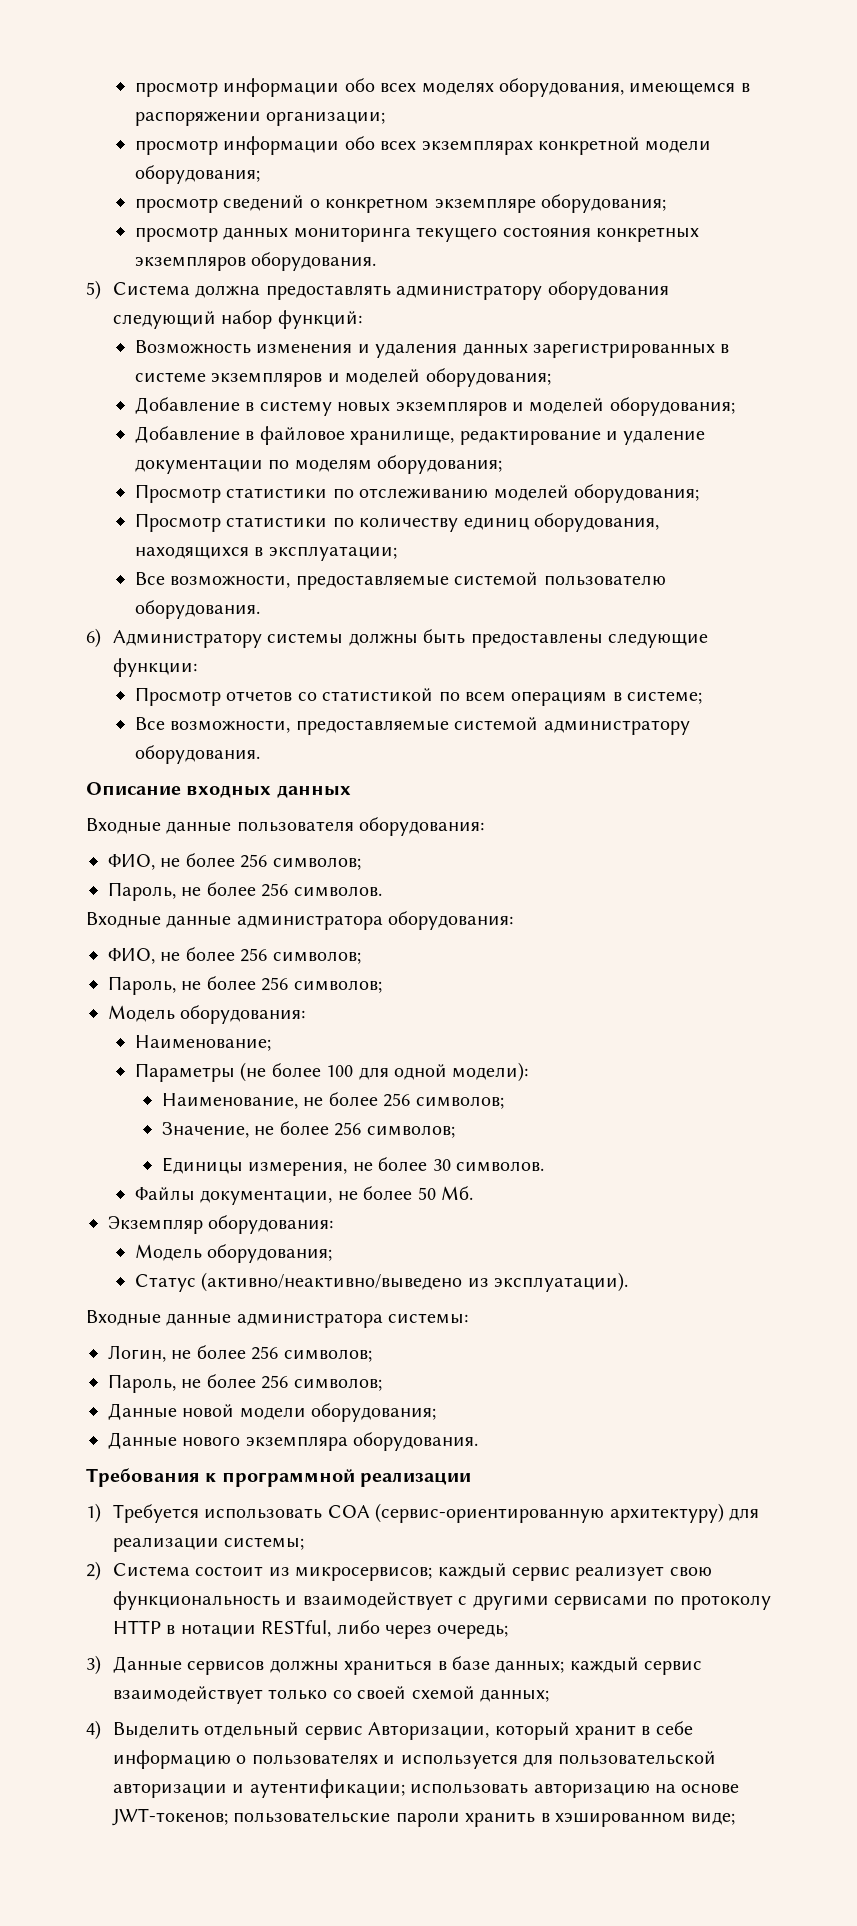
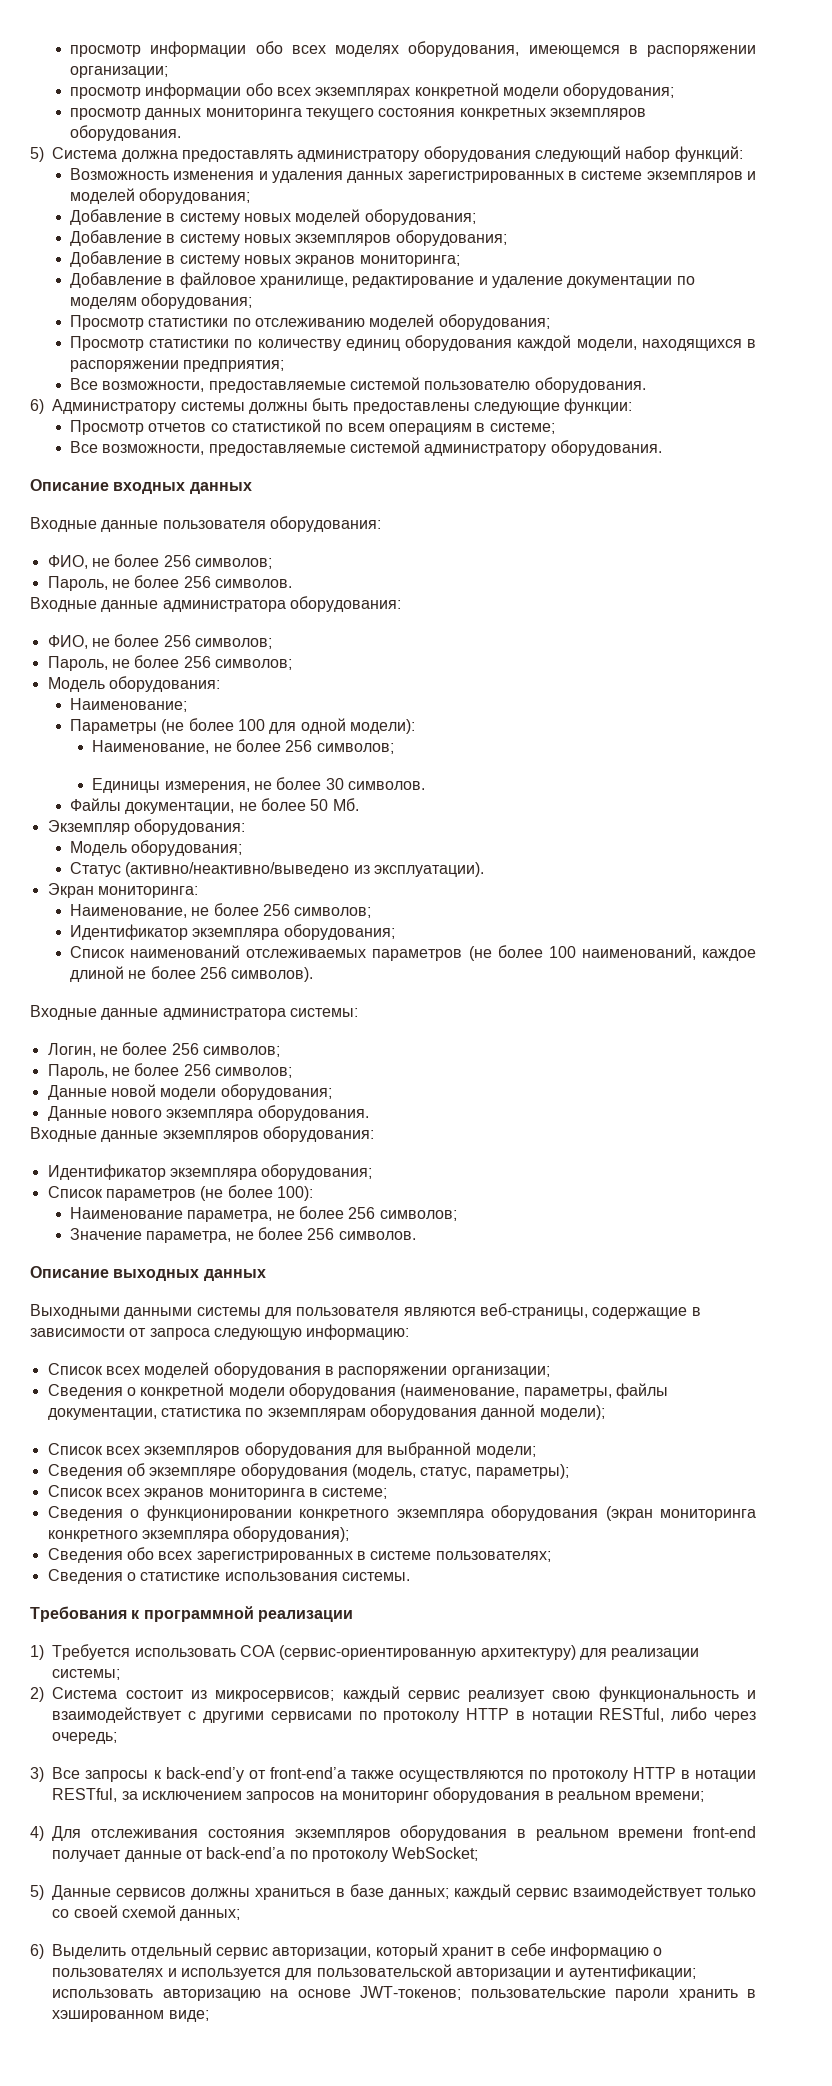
[134,194,666,213] // просмотр сведений о конкретном экземпляре оборудования; -> (675, 91) none
[395,397,735,416] экземпляров и моделей оборудования; -> [295,209,476,225] [70,230,507,246] [70,251,460,267] моделей оборудования; // Добавление в систему новых экземпляров оборудования; // Добавление в систему новых экранов мониторинга;
[533,513,659,532] [134,546,397,561] оборудования, находящихся в эксплуатации; -> [405,335,756,351] [70,360,285,372] оборудования каждой модели, находящихся в распоряжении предприятия;
[161,1121,455,1138] // Значение, не более 256 символов; -> (394, 748) none
(629, 1282) none -> [47,883,198,898] [70,903,372,918] [70,924,395,940] [70,945,757,961] [70,966,314,982] // Экран мониторинга: // Наименование, не более 256 символов; // Идентификатор экземпляра оборудования; // Список наименований отслеживаемых параметров (не более 100 наименований, каждое длиной не более 256 символов).
(479, 1441) none -> [30,1126,374,1142] [47,1164,373,1180] [47,1185,313,1201] [70,1206,457,1222] [70,1227,416,1243] [30,1266,266,1281] [30,1303,701,1319] [30,1324,410,1340] [47,1362,550,1378] [47,1383,668,1399] [47,1404,605,1420] [47,1442,536,1458] [47,1463,569,1479] [47,1485,388,1500] [47,1505,756,1521] [47,1526,350,1542] [47,1547,551,1563] [47,1569,410,1584] // Входные данные экземпляров оборудования: // Идентификатор экземпляра оборудования; // Список параметров (не более 100): // Наименование параметра, не более 256 символов; // Значение параметра, не более 256 символов. // Описание выходных данных // Выходными данными системы для пользователя являются веб-страницы, содержащие в зависимости от запроса следующую информацию: // Список всех моделей оборудования в распоряжении организации; // Сведения о конкретной модели оборудования (наименование, параметры, файлы документации, статистика по экземплярам оборудования данной модели); // Список всех экземпляров оборудования для выбранной модели; // Сведения об экземпляре оборудования (модель, статус, параметры); // Список всех экранов мониторинга в системе; // Сведения о функционировании конкретного экземпляра оборудования (экран мониторинга конкретного экземпляра оборудования); // Сведения обо всех зарегистрированных в системе пользователях; // Сведения о статистике использования системы.
(101, 1665) none -> [52,1767,757,1782] [52,1787,705,1803] [30,1825,756,1841] [52,1847,479,1862] [30,1885,44,1900] Все запросы к back-end’у от front-end’а также осуществляются по протоколу HTTP в нотации RESTful, за исключением запросов на мониторинг оборудования в реальном времени; // 4) Для отслеживания состояния экземпляров оборудования в реальном времени front-end получает данные от back-end’а по протоколу WebSocket; // 5)
[86,1720,101,1740] 4) -> [30,1944,44,1959] 6)
[368,1722,490,1740] Авторизации, -> [272,1947,372,1959] авторизации,

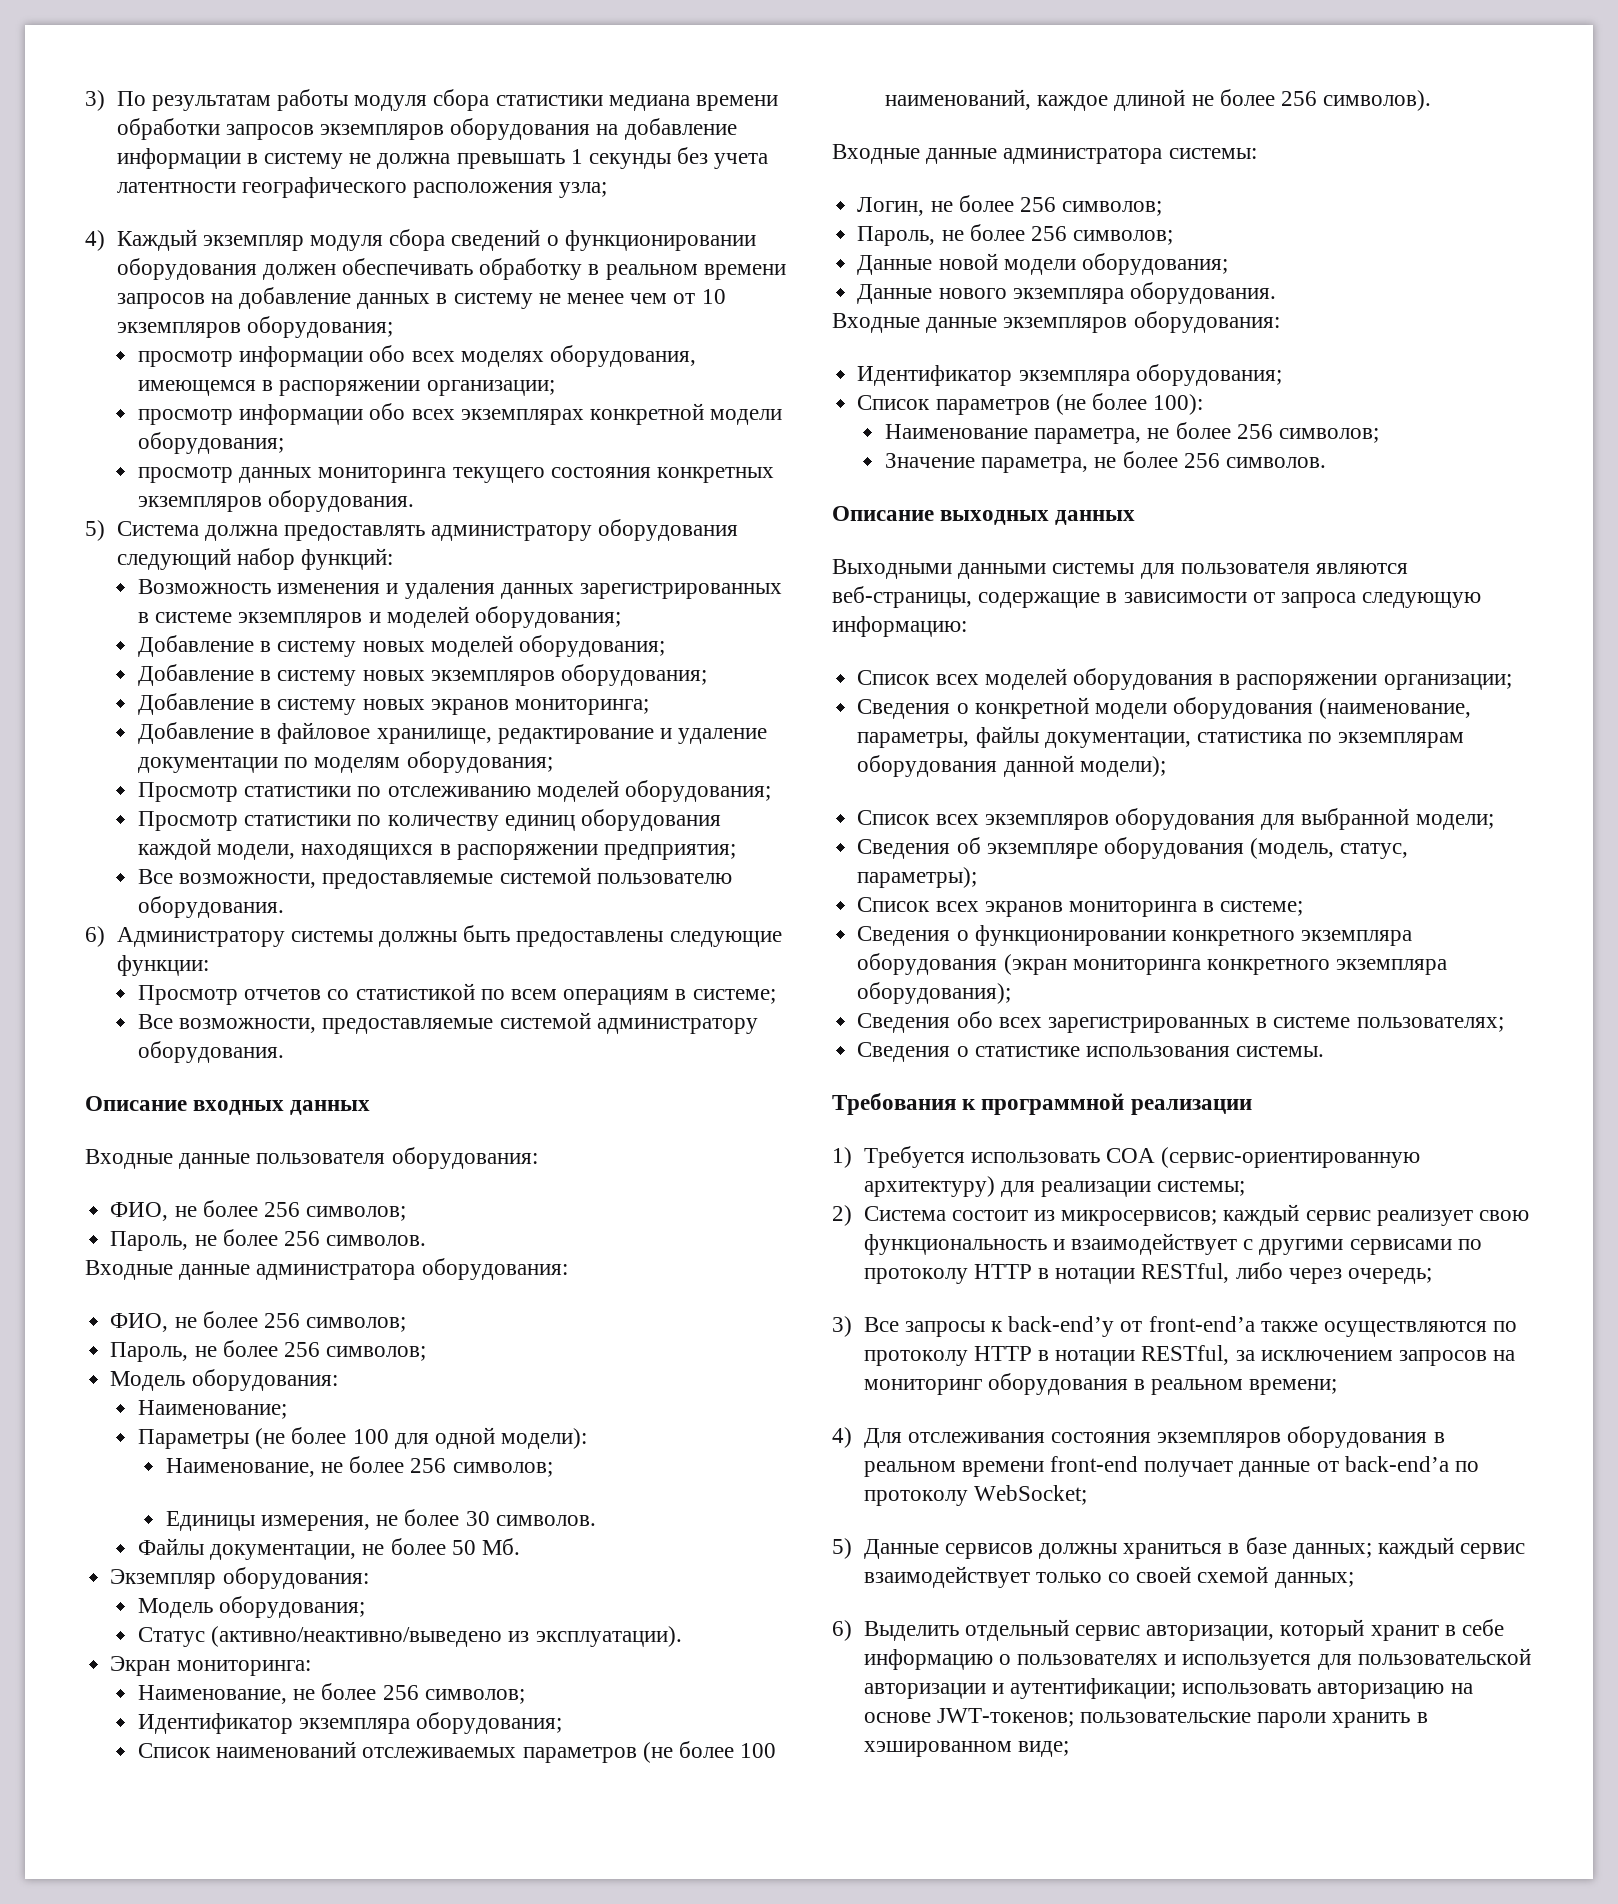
(70, 51) none -> [85,89,778,111] [116,118,737,140] [116,147,769,169] [116,177,608,198] [85,229,756,251] [116,258,786,280] [116,287,726,309] [116,316,393,338] 3) По результатам работы модуля сбора статистики медиана времени обработки запросов экземпляров оборудования на добавление информации в систему не должна превышать 1 секунды без учета латентности географического расположения узла; // 4) Каждый экземпляр модуля сбора сведений о функционировании оборудования должен обеспечивать обработку в реальном времени запросов на добавление данных в систему не менее чем от 10 экземпляров оборудования; //

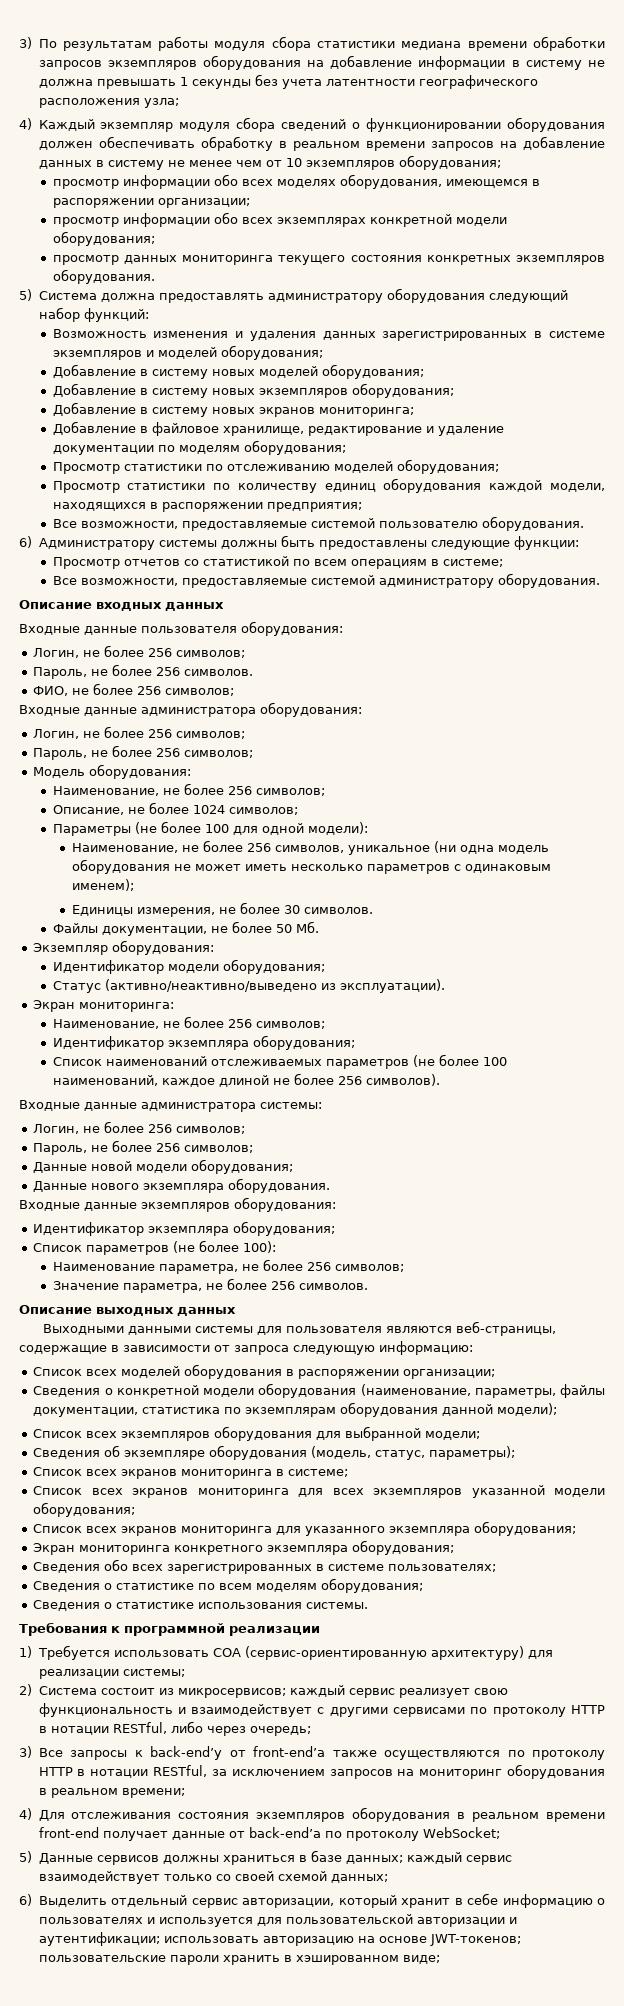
[110,1202,169,1221] ФИО, -> [33,648,80,658] Логин,
(427, 1240) none -> [33,683,235,696] // ФИО, не более 256 символов;
[110,1313,169,1332] ФИО, -> [33,729,80,739] Логин,
[138,1400,288,1419] Наименование; -> [52,783,325,796] [52,802,298,815] Наименование, не более 256 символов; // Описание, не более 1024 символов;
[452,1462,553,1477] символов; -> [274,841,549,855] [71,859,551,874] [71,879,134,891] символов, уникальное (ни одна модель оборудования не может иметь несколько параметров с одинаковым именем);
[138,1598,214,1618] Модель -> [52,960,219,974] Идентификатор модели
[857,925,1413,946] [857,953,1067,975] Сведения о функционировании конкретного экземпляра оборудования (экран -> [33,1485,605,1498] [33,1502,136,1517] [33,1521,577,1536] [33,1543,76,1555] Список всех экранов мониторинга для всех экземпляров указанной модели оборудования; // Список всех экранов мониторинга для указанного экземпляра оборудования; // Экран
[857,982,1012,1004] оборудования); -> [352,1540,455,1555] оборудования;
(1504, 1024) none -> [33,1578,424,1593] // Сведения о статистике по всем моделям оборудования;

